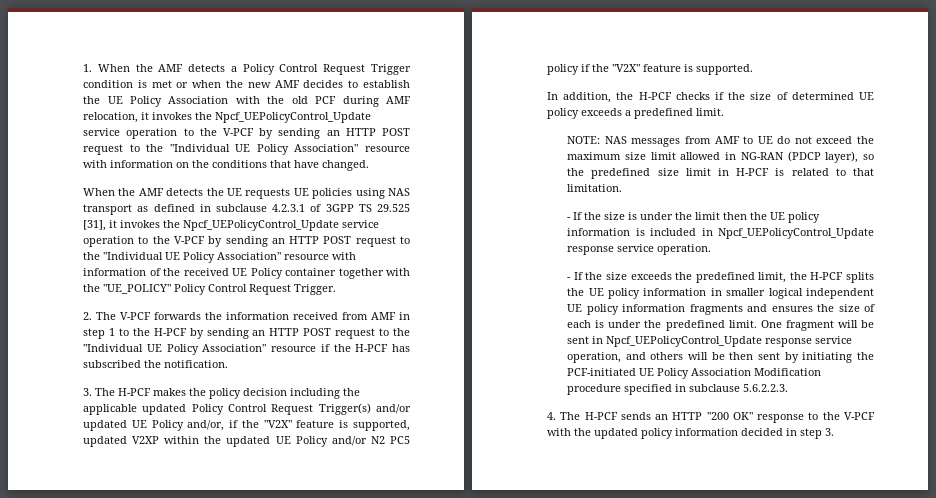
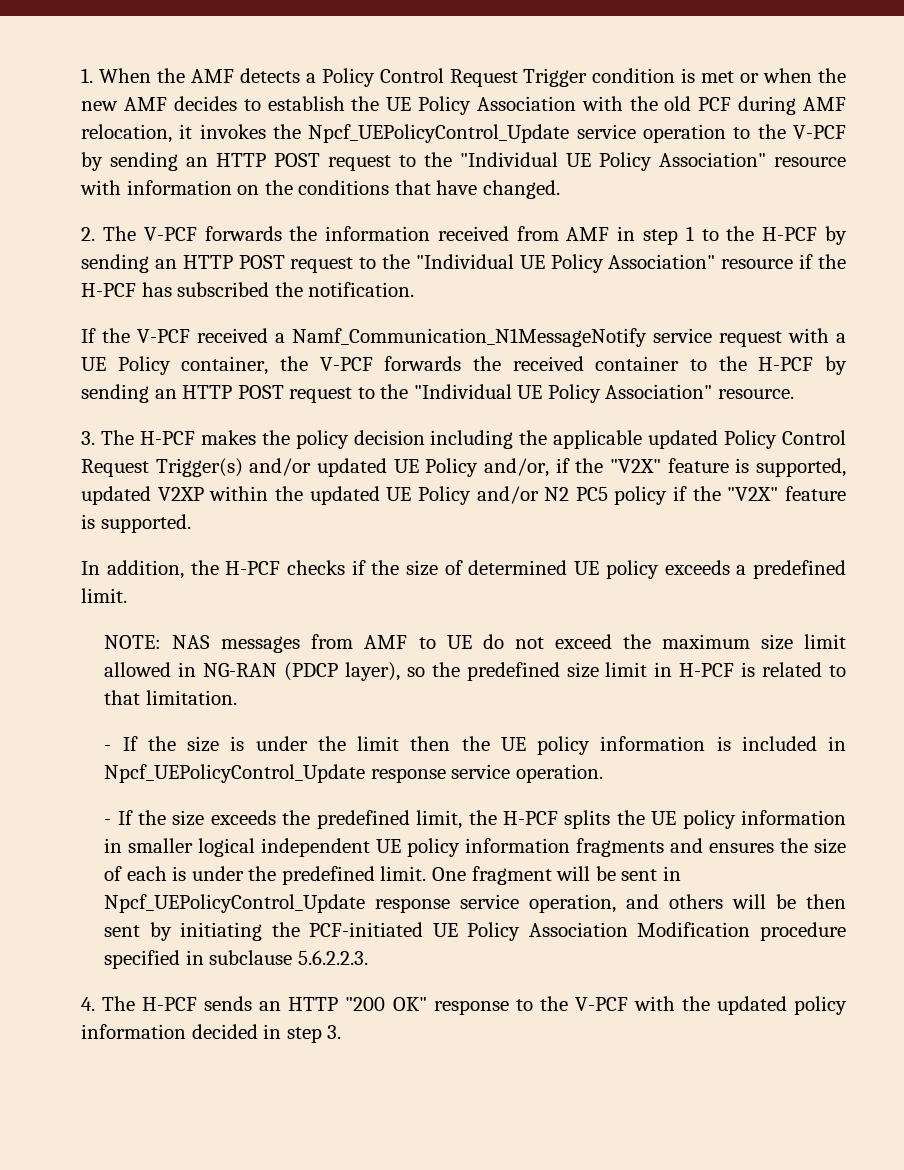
[83,188,410,199] [83,204,411,215] [83,220,380,231] [83,236,411,247] [83,252,357,263] [83,268,410,279] [83,284,337,295] // When the AMF detects the UE requests UE policies using NAS transport as defined in subclause 4.2.3.1 of 3GPP TS 29.525 [31], it invokes the Npcf_UEPolicyControl_Update service operation to the V-PCF by sending an HTTP POST request to the "Individual UE Policy Association" resource with information of the received UE Policy container together with the "UE_POLICY" Policy Control Request Trigger. -> (560, 189) none
(229, 364) none -> [81,328,847,347] [81,356,848,375] [81,384,795,403] // If the V-PCF received a Namf_Communication_N1MessageNotify service request with a UE Policy container, the V-PCF forwards the received container to the H-PCF by sending an HTTP POST request to the "Individual UE Policy Association" resource.

